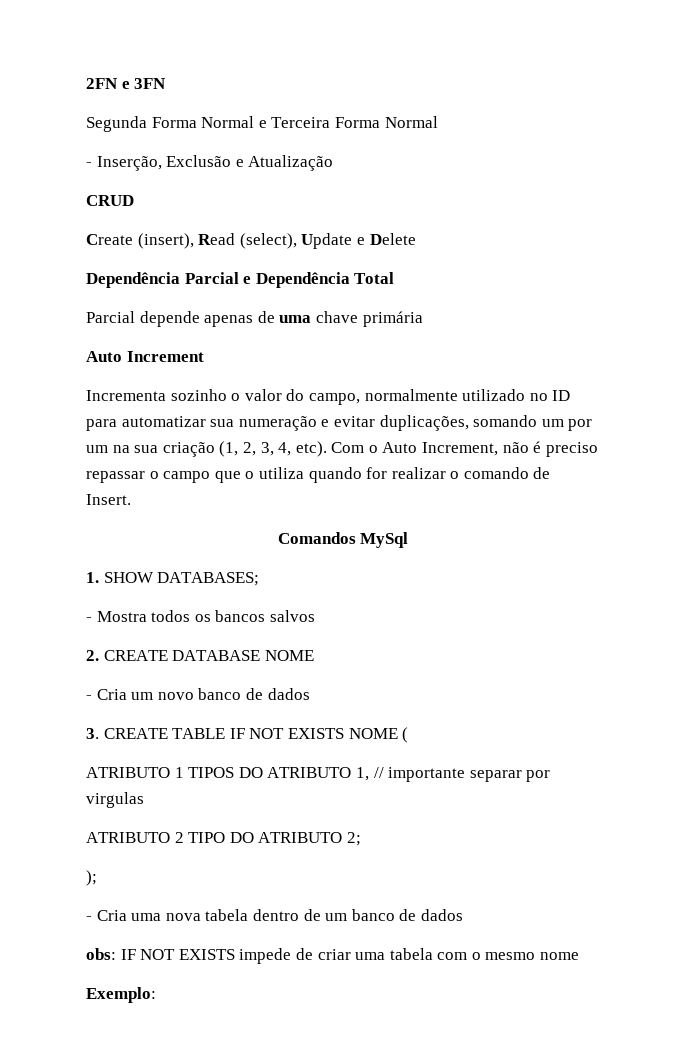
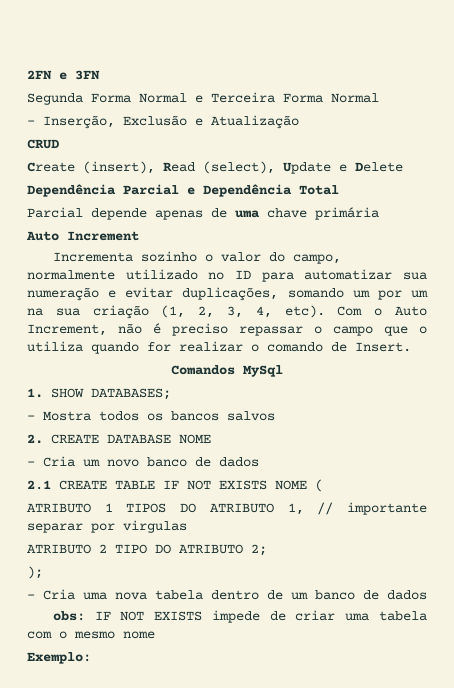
[86,728,99,739] 3. -> [27,480,51,490] 2.1

